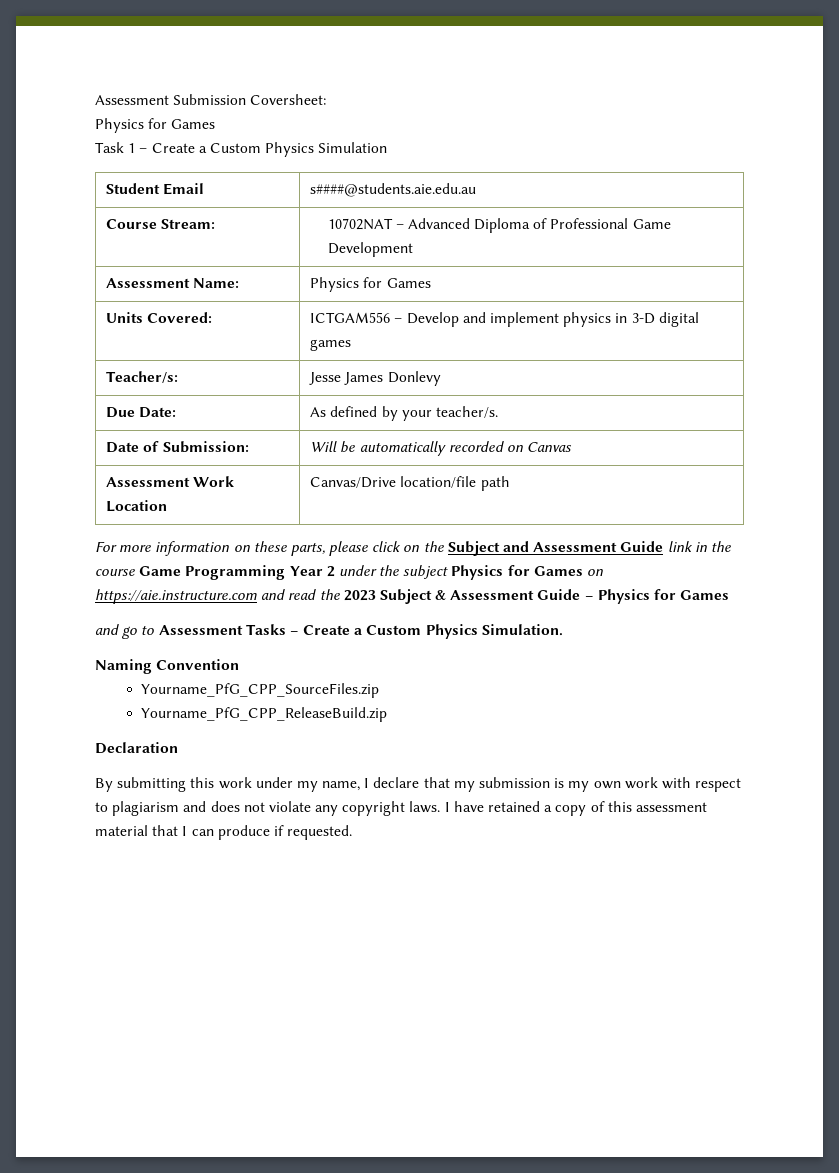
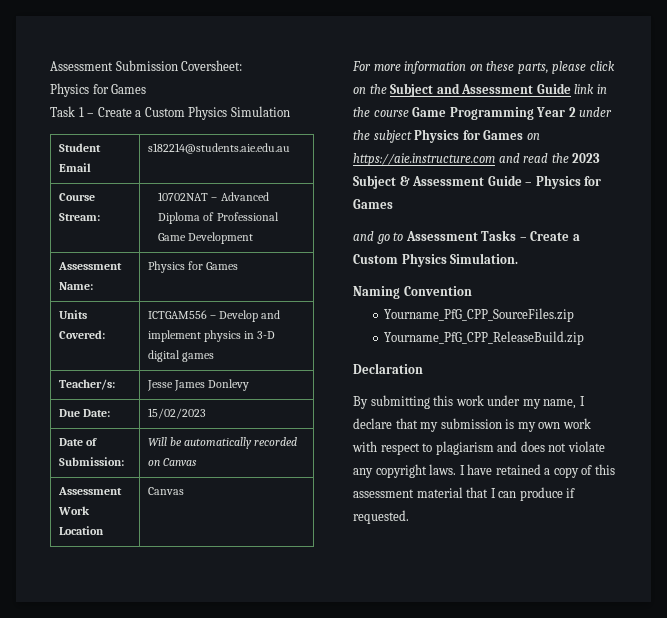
[310,183,477,197] s####@students.aie.edu.au -> [148,143,291,154] s182214@students.aie.edu.au
[310,406,499,421] As defined by your teacher/s. -> [148,408,207,419] 15/02/2023
[310,476,510,491] Canvas/Drive location/file path -> [148,487,185,495] Canvas

